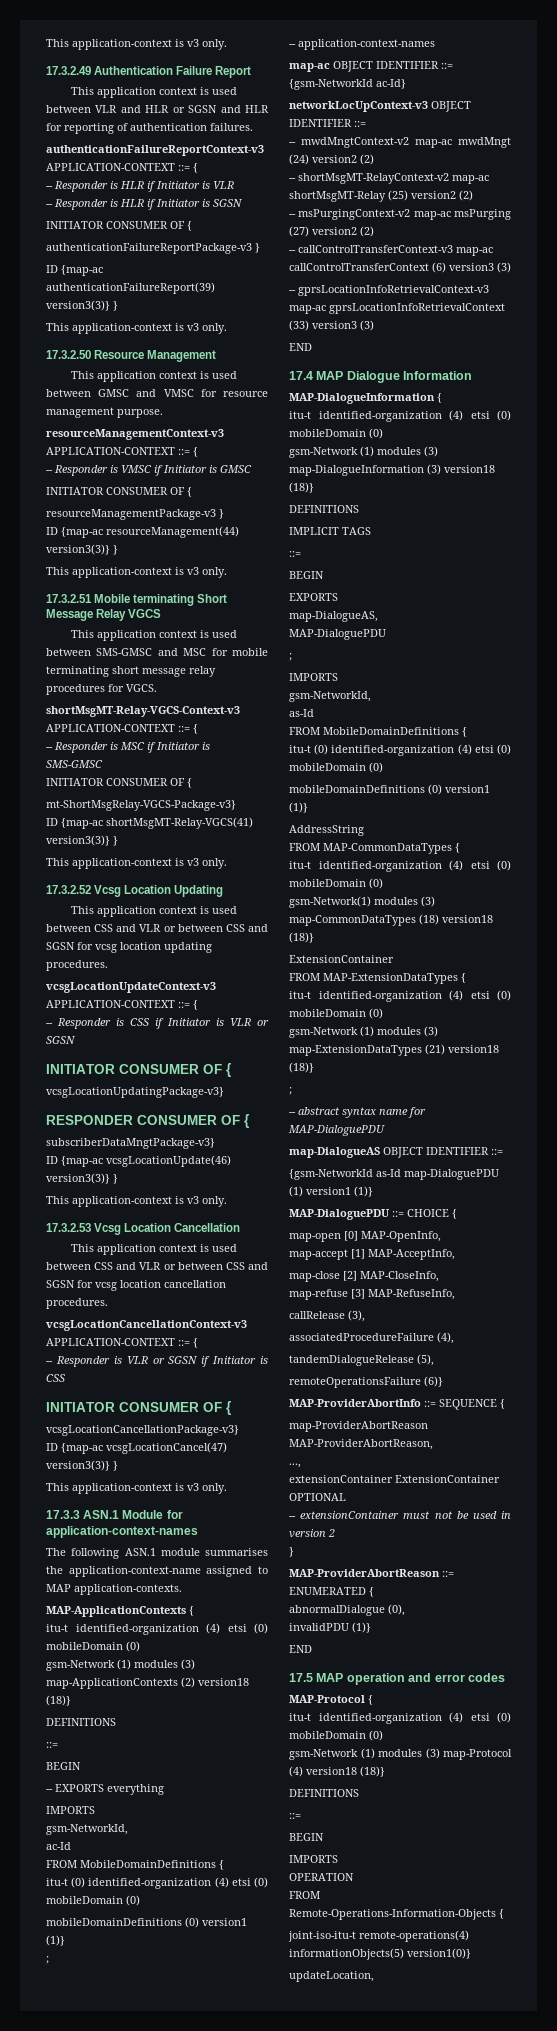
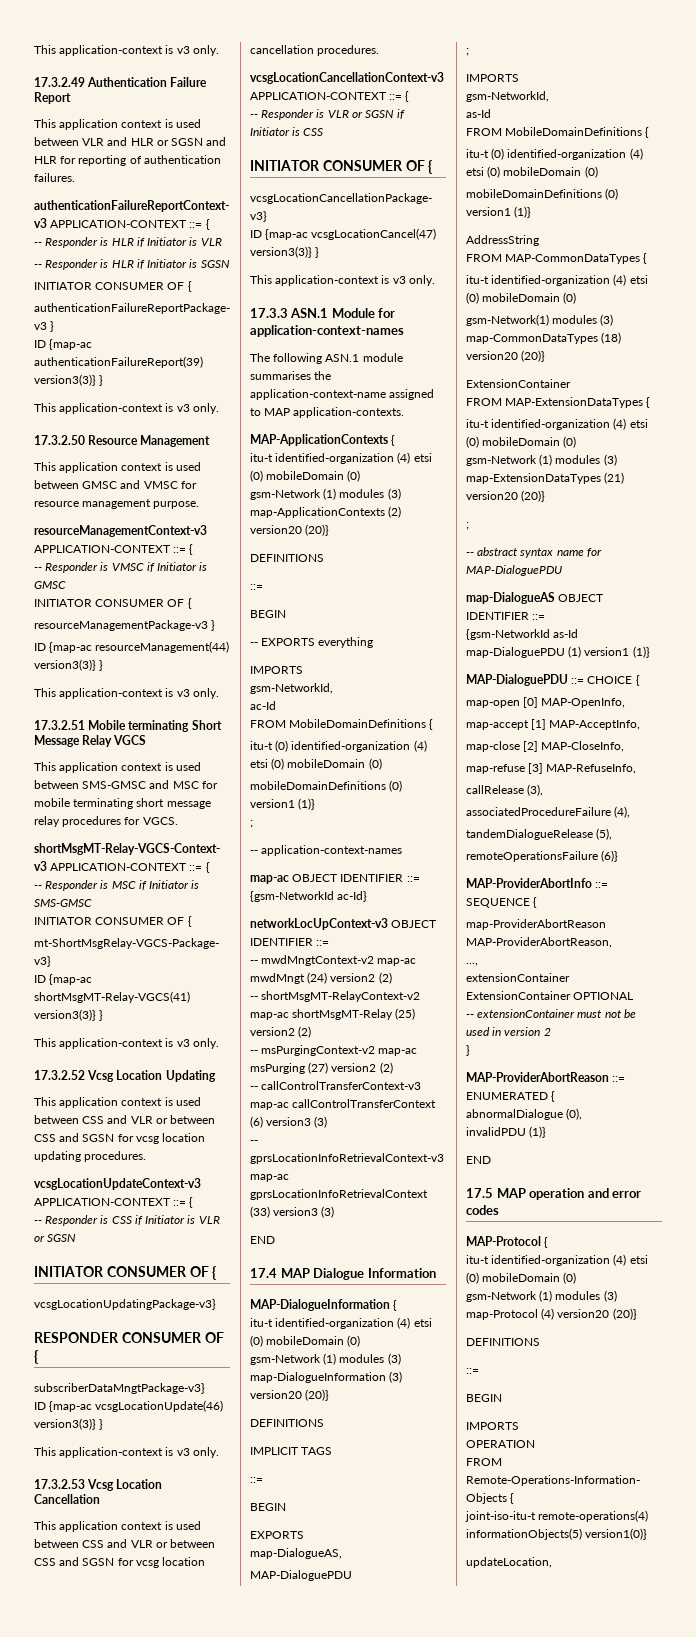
[198,1678,249,1686] [46,1695,71,1706] version18 (18)} -> [250,524,330,536] version20 (20)}
[444,465,495,473] [289,482,314,493] version18 (18)} -> [250,1389,330,1401] version20 (20)}
[442,915,493,923] [289,932,314,943] version18 (18)} -> [466,350,546,362] version20 (20)}
[448,1045,499,1053] [289,1062,314,1073] version18 (18)} -> [466,490,546,502] version20 (20)}
[306,1766,385,1777] version18 (18)} -> [557,1308,637,1320] version20 (20)}

